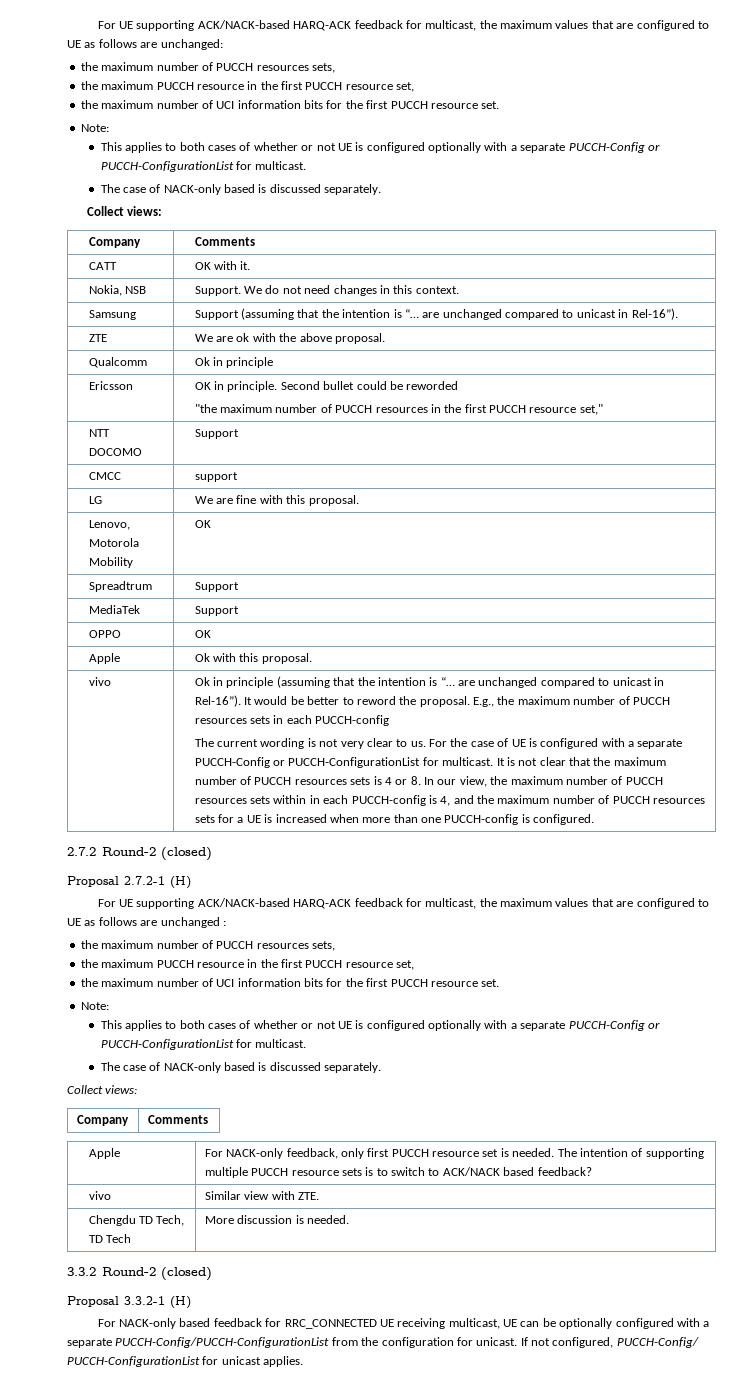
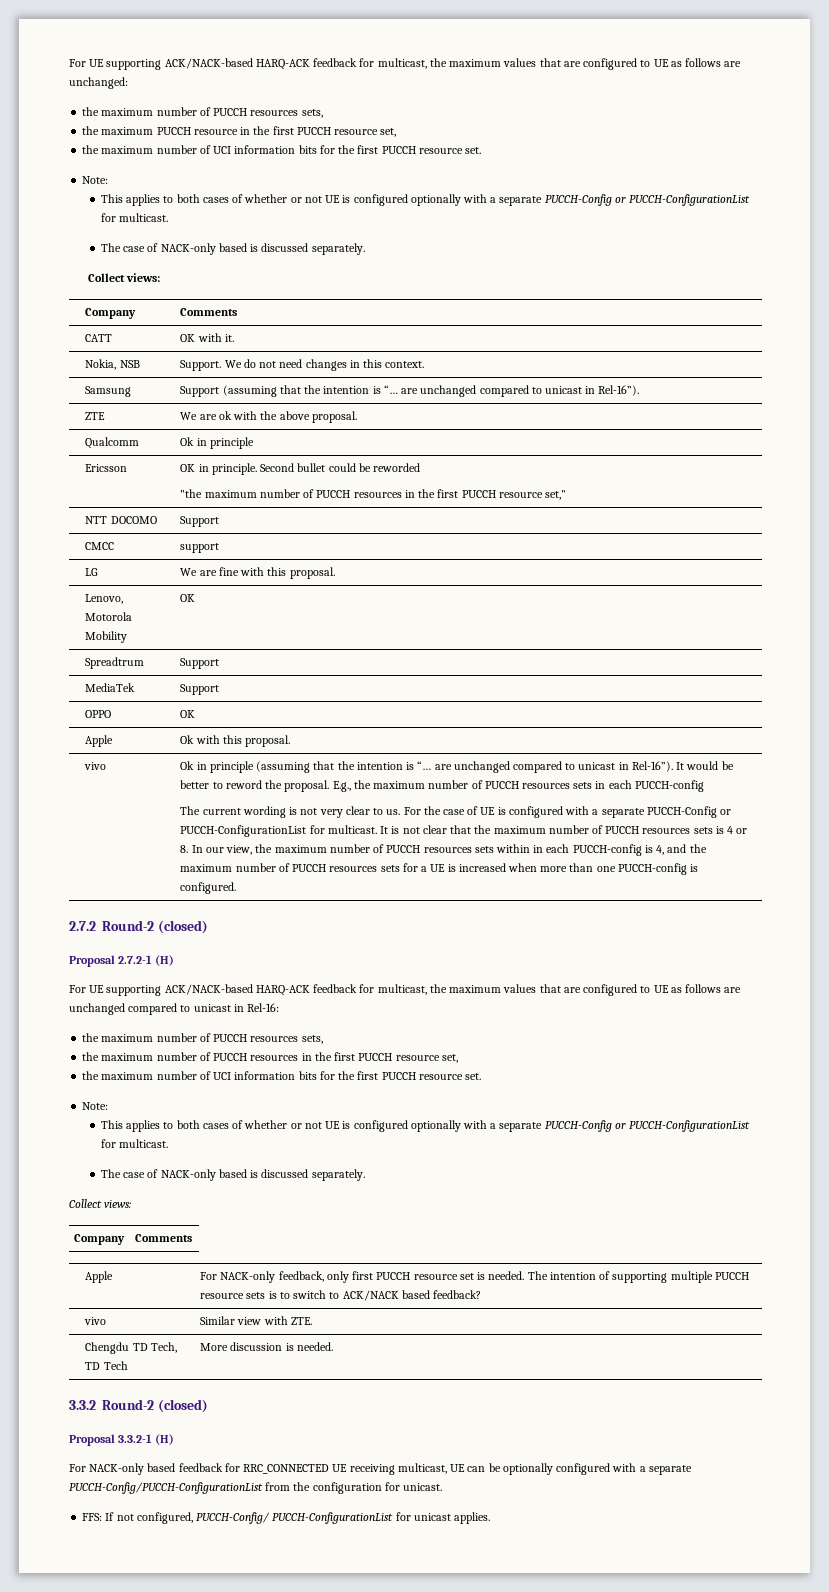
[222,921,226,926] [80,940,335,951] [80,959,244,968] : // the maximum number of PUCCH resources sets, // the maximum PUCCH resource -> [128,1003,280,1015] [82,1033,323,1044] [82,1052,299,1061] compared to unicast in Rel-16: // the maximum number of PUCCH resources sets, // the maximum number of PUCCH resources
(518, 1341) none -> [82,1513,103,1521] // FFS:

